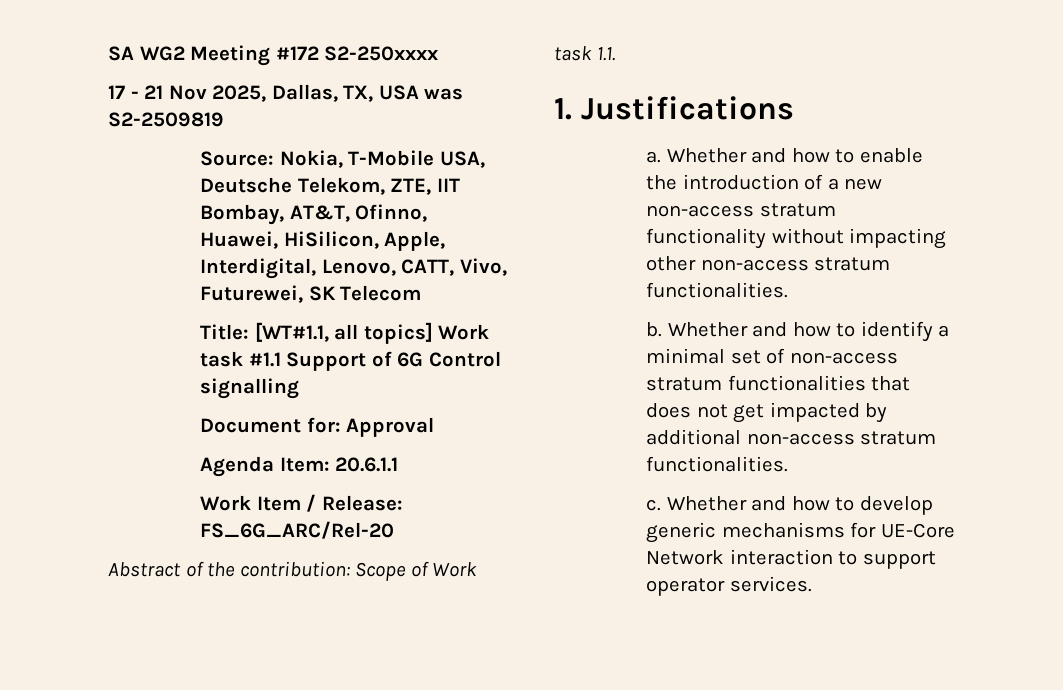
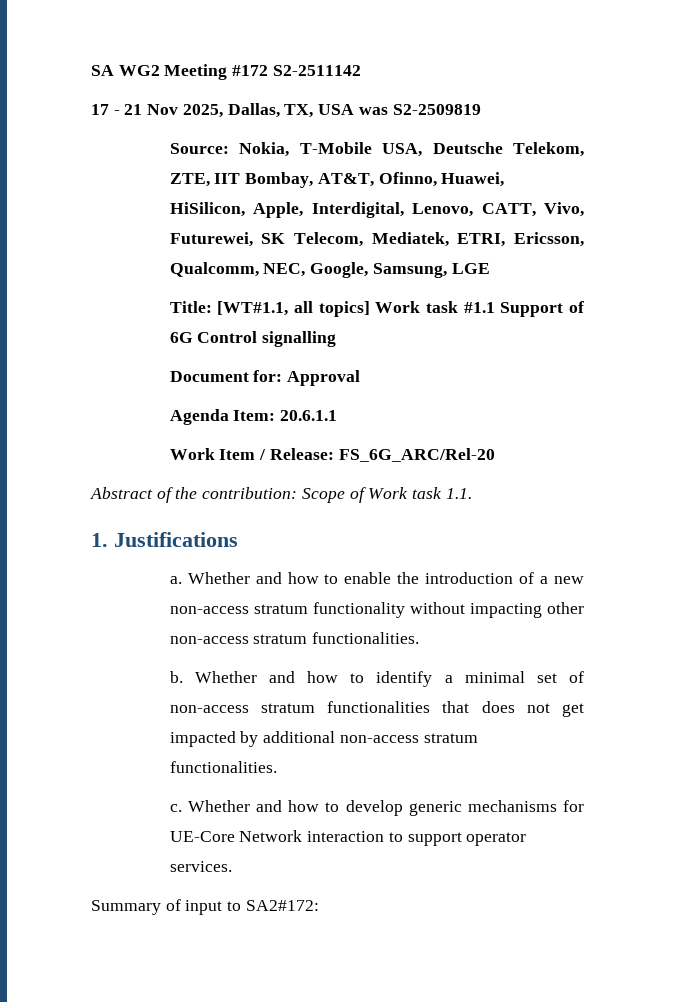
[324,46,439,61] S2-250xxxx -> [272,65,361,76] S2-2511142
[340,285,422,301] Telecom -> [294,232,584,247] [169,262,490,278] Telecom, Mediatek, ETRI, Ericsson, Qualcomm, NEC, Google, Samsung, LGE
(812, 584) none -> [91,899,319,915] // Summary of input to SA2#172:

